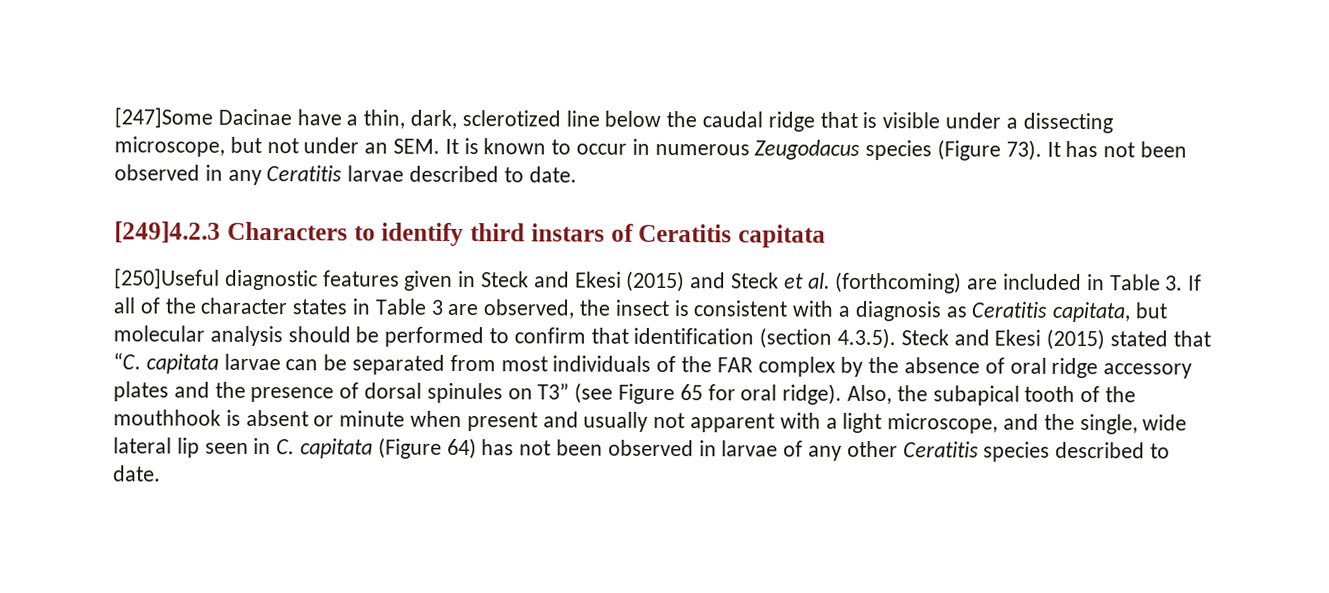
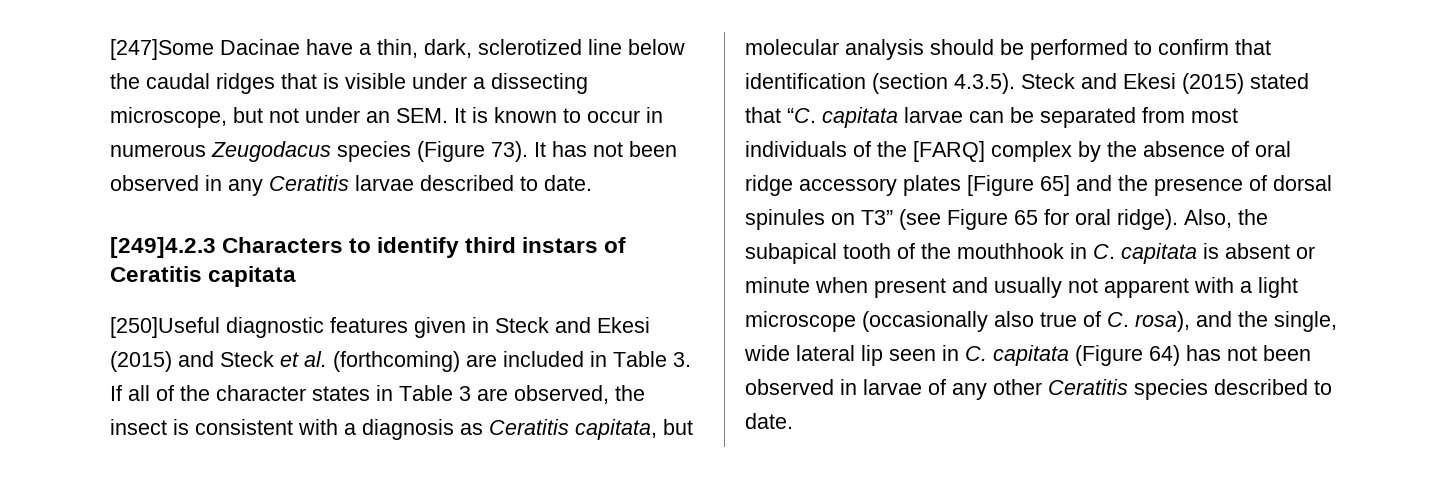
[767,111,815,132] ridge -> [216,73,275,94] ridges
[716,357,753,373] FAR -> [913,141,985,162] [FARQ]
(169, 391) none -> [967,175,1070,196] [Figure 65]
(221, 417) none -> [1070,243,1197,264] in C. capitata
[887,413,999,434] microscope, -> [745,311,1190,332] microscope (occasionally also true of C. rosa),

